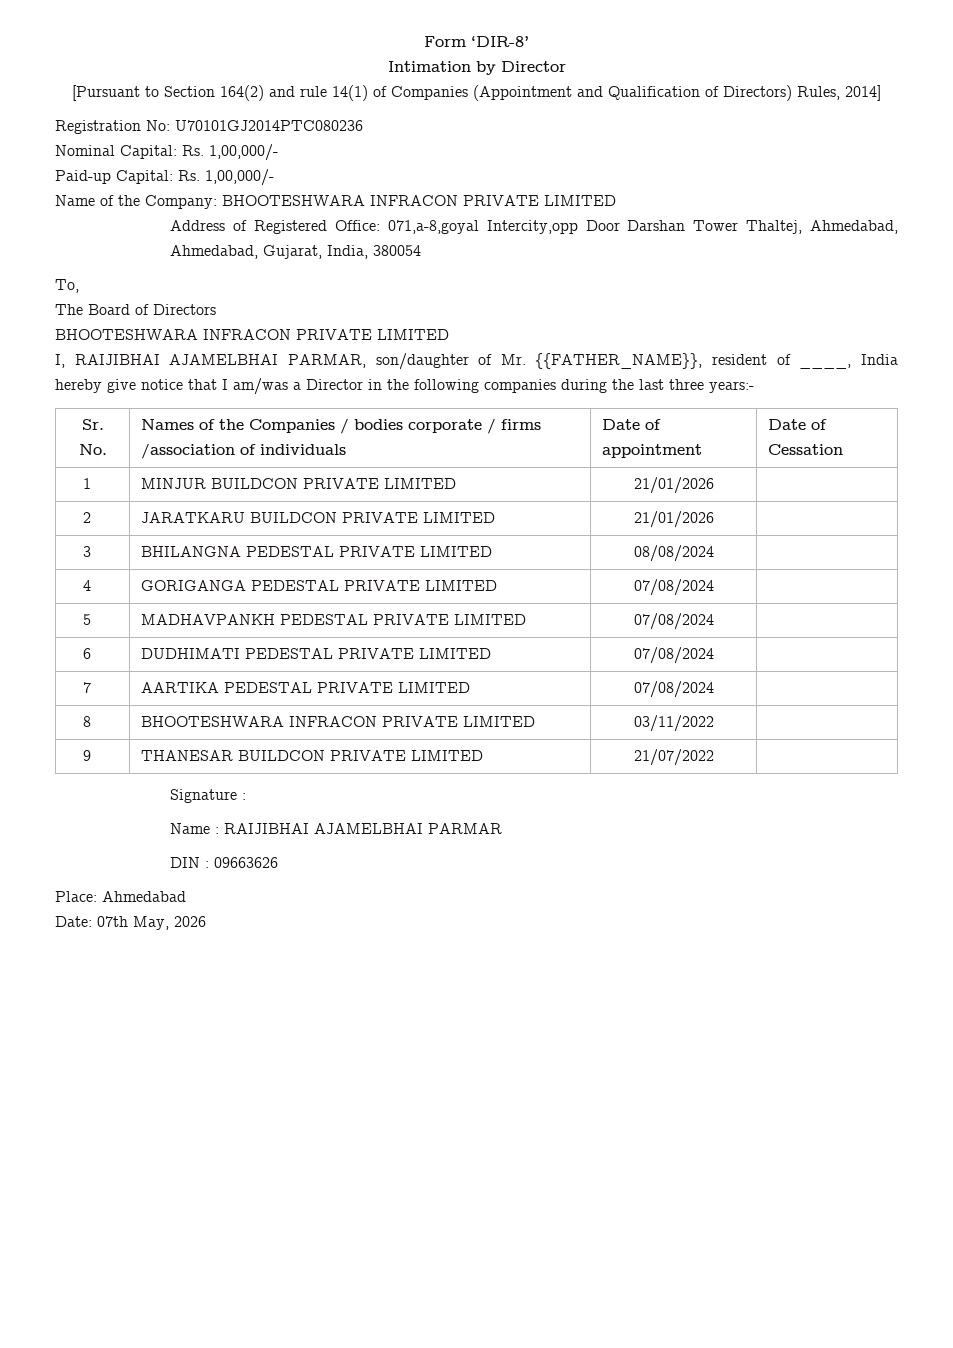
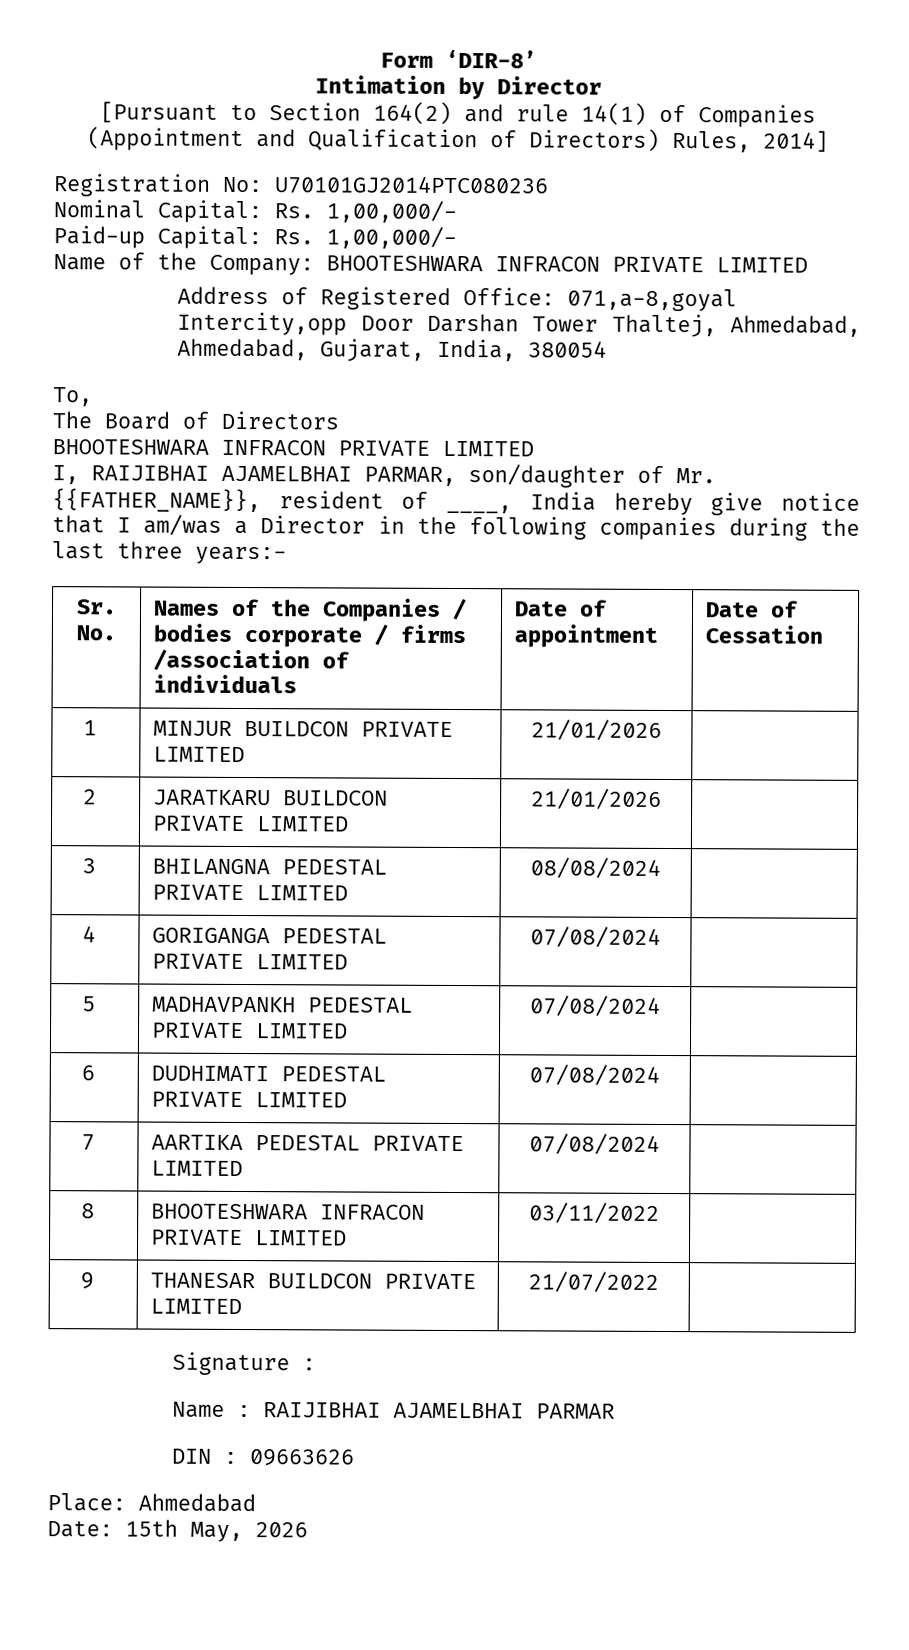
[97,916,128,927] 07th -> [125,1519,178,1537] 15th

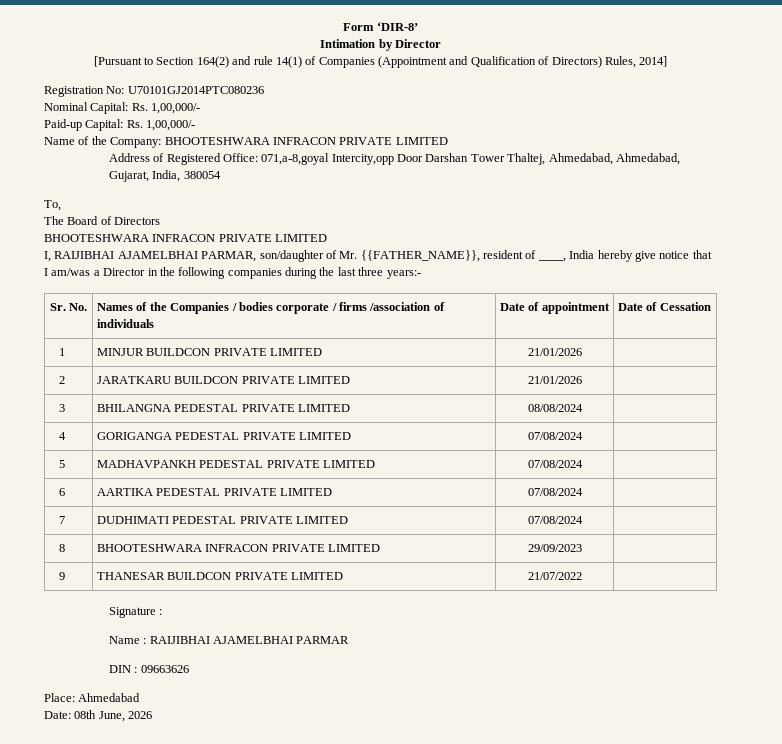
[150,1065,269,1082] DUDHIMATI -> [97,488,154,496] AARTIKA
[150,1134,243,1151] AARTIKA -> [97,516,170,524] DUDHIMATI
[529,1202,660,1224] 03/11/2022 -> [527,544,582,552] 29/09/2023
[125,1519,243,1543] 15th May, -> [74,710,125,722] 08th June,

